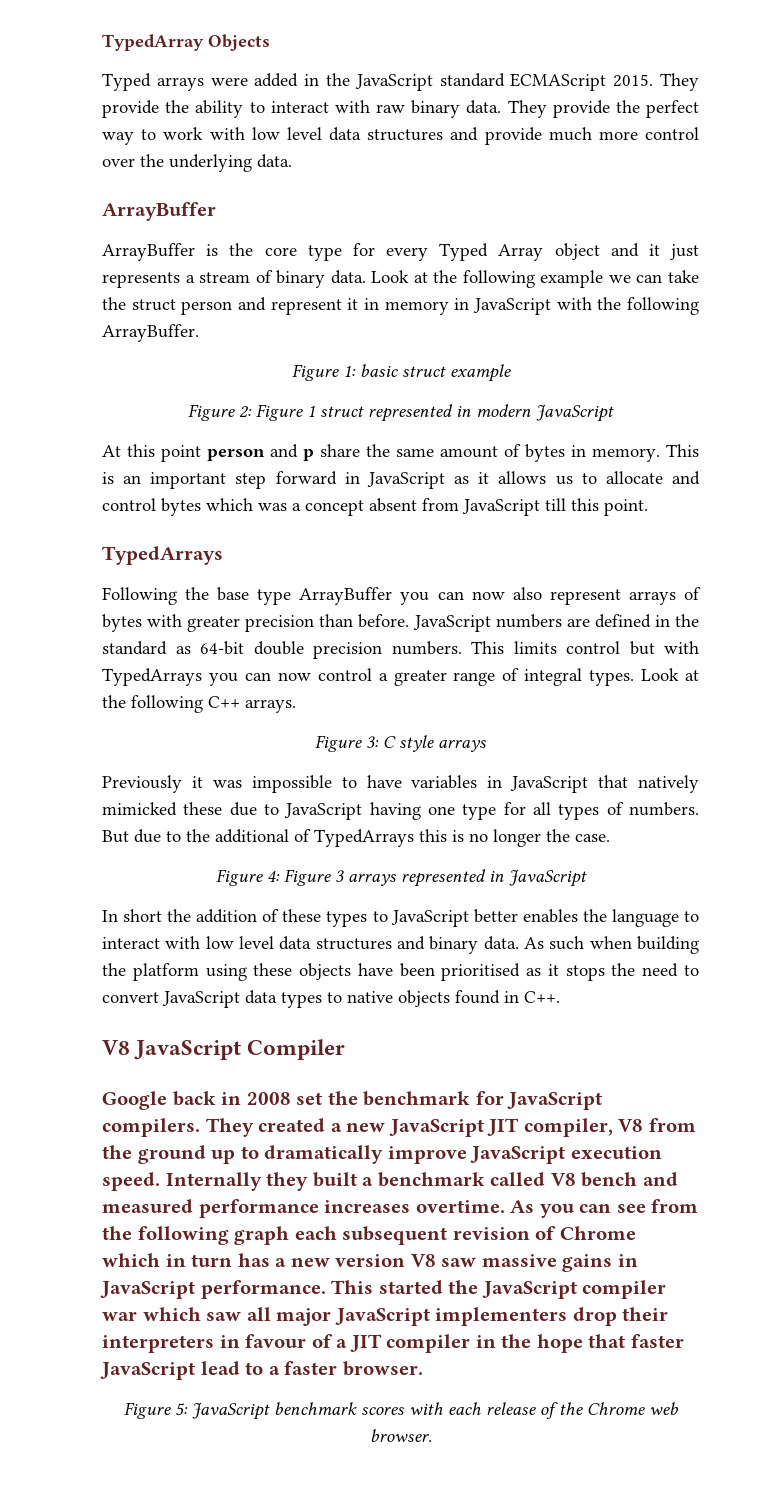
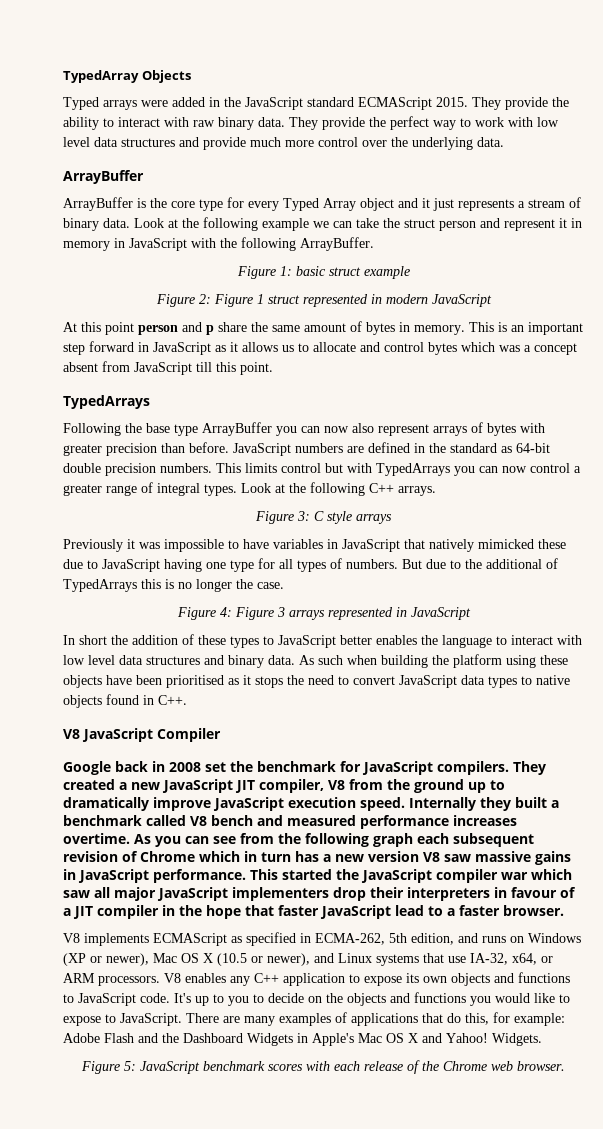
(423, 1368) none -> [63,932,581,946] [63,953,553,966] [63,972,570,986] [63,992,570,1006] [63,1012,565,1026] [63,1033,542,1046] // V8 implements ECMAScript as specified in ECMA-262, 5th edition, and runs on Windows (XP or newer), Mac OS X (10.5 or newer), and Linux systems that use IA-32, x64, or ARM processors. V8 enables any C++ application to expose its own objects and functions to JavaScript code. It's up to you to decide on the objects and functions you would like to expose to JavaScript. There are many examples of applications that do this, for example: Adobe Flash and the Dashboard Widgets in Apple's Mac OS X and Yahoo! Widgets.

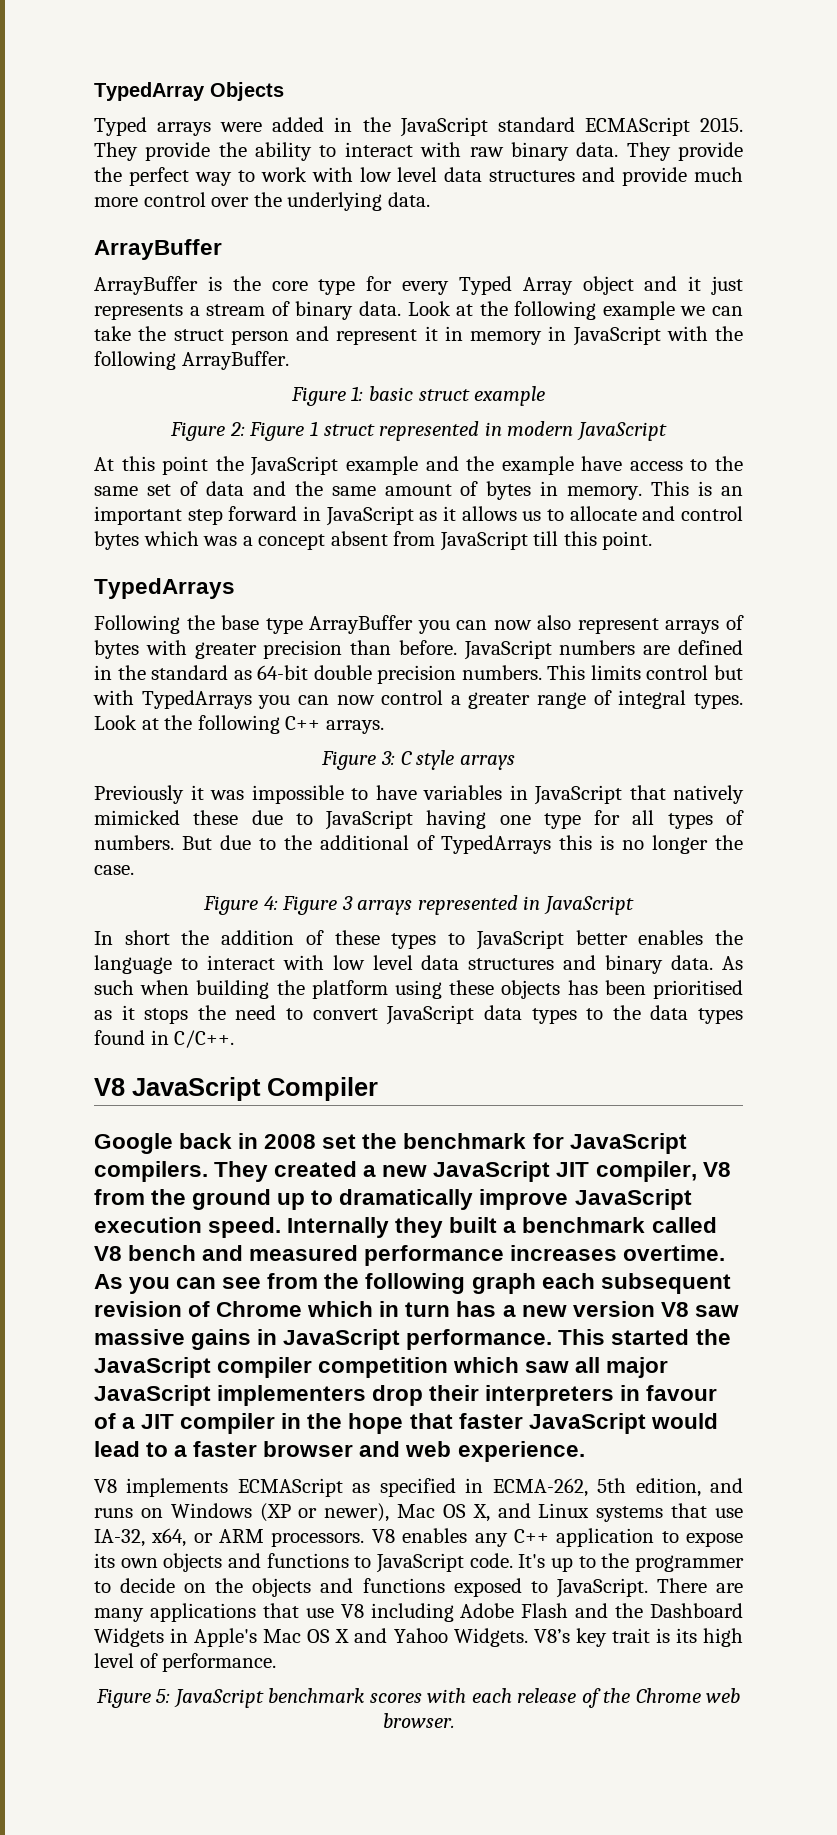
[138,322,247,335] person and p share -> [215,456,744,476] [94,481,286,496] the JavaScript example and the example have access to the same set of data and
[106,675,132,685] have -> [567,980,598,995] has
[536,675,570,685] [63,695,102,708] native objects -> [612,1005,744,1024] the data types
[158,695,187,705] C++. -> [174,1030,235,1048] C/C++.
[501,872,528,880] war -> [318,1357,449,1378] competition
(391, 912) none -> [650,1413,718,1429] would
[503,905,564,916] browser. -> [263,1441,585,1462] browser and web experience.
[203,953,310,966] X (10.5 or newer), -> [472,1504,490,1522] X,
[228,996,249,1006] you -> [601,1553,745,1572] the programmer
[470,993,570,1006] [63,1016,101,1026] you would like to expose -> [453,1578,522,1597] exposed
[279,1012,565,1026] examples of applications that do this, for example: -> [149,1603,454,1622] applications that use V8 including
[446,1033,488,1043] Yahoo! -> [393,1628,448,1643] Yahoo
(542, 1039) none -> [533,1628,743,1647] [94,1653,277,1672] V8’s key trait is its high level of performance.

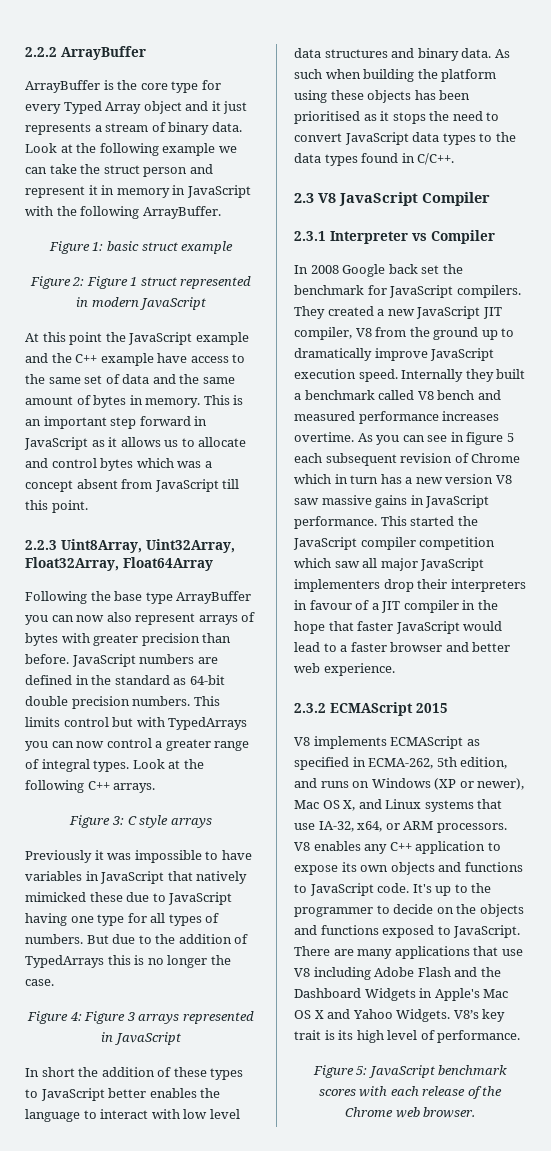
[94,82,284,101] [94,117,744,137] [94,142,744,161] [94,167,743,186] [94,192,430,211] TypedArray Objects // Typed arrays were added in the JavaScript standard ECMAScript 2015. They provide the ability to interact with raw binary data. They provide the perfect way to work with low level data structures and provide much more control over the underlying data. // -> [25,47,57,57] 2.2.2
(495, 463) none -> [75,354,98,363] C++
[94,578,235,599] TypedArrays -> [25,539,235,553] [25,557,213,571] 2.2.3 Uint8Array, Uint32Array, Float32Array, Float64Array
[319,835,409,850] additional -> [178,934,232,944] addition
(235, 1039) none -> [294,193,314,203] 2.3
[94,1133,317,1154] Google back in 2008 -> [294,230,495,244] [294,264,418,277] 2.3.1 Interpreter vs Compiler // In 2008 Google back
[267,1273,536,1294] from the following graph -> [450,432,514,445] in figure 5
(401, 1449) none -> [472,642,511,652] better
(585, 1451) none -> [294,702,448,716] // 2.3.2 ECMAScript 2015

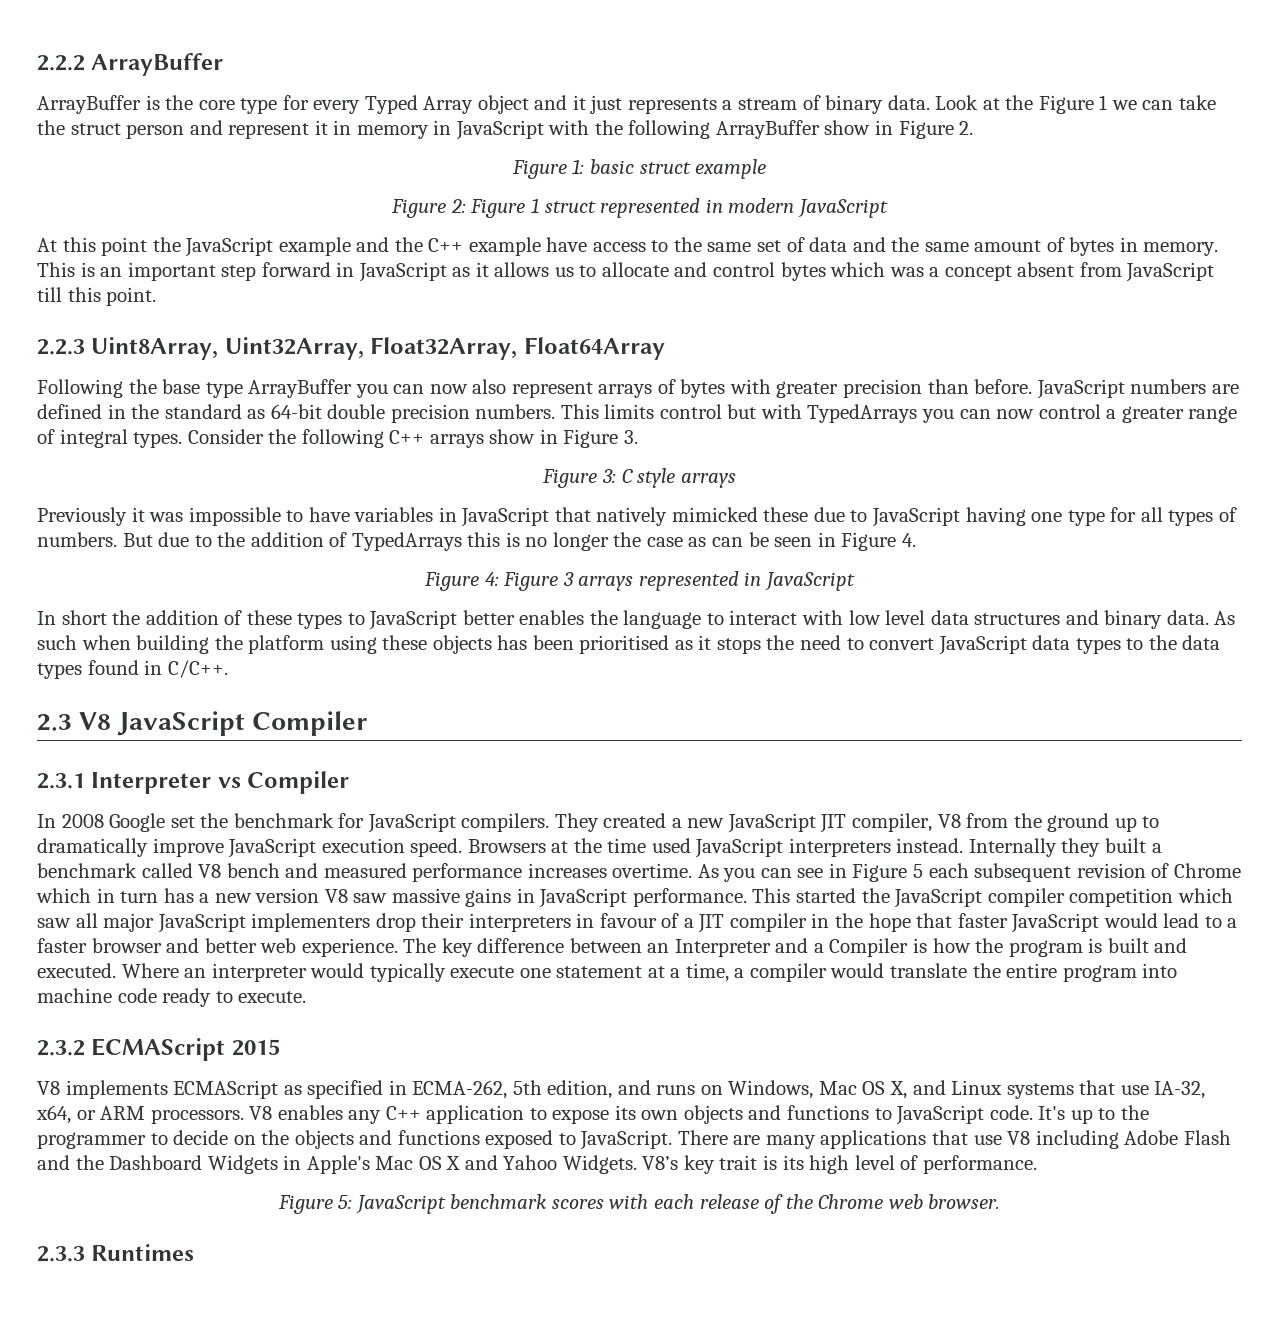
[99,143,216,156] following example -> [1038,95,1108,114] Figure 1
[142,206,221,219] ArrayBuffer. -> [715,120,974,139] ArrayBuffer show in Figure 2.
[132,759,181,769] Look at -> [187,429,264,444] Consider
[113,783,156,793] arrays. -> [429,429,638,448] arrays show in Figure 3.
[25,979,54,986] case. -> [646,532,916,551] case as can be seen in Figure 4.
[388,264,418,274] back -> (166, 822) none
(398, 375) none -> [467,838,964,858] Browsers at the time used JavaScript interpreters instead.
[466,432,504,445] figure -> [852,863,908,882] Figure
(395, 669) none -> [403,938,1188,957] [37,963,1178,982] [37,988,307,1007] The key difference between an Interpreter and a Compiler is how the program is built and executed. Where an interpreter would typically execute one statement at a time, a compiler would translate the entire program into machine code ready to execute.
[371,778,525,790] Windows (XP or newer), -> [728,1080,814,1099] Windows,
(476, 1112) none -> [37,1244,195,1262] // 2.3.3 Runtimes

